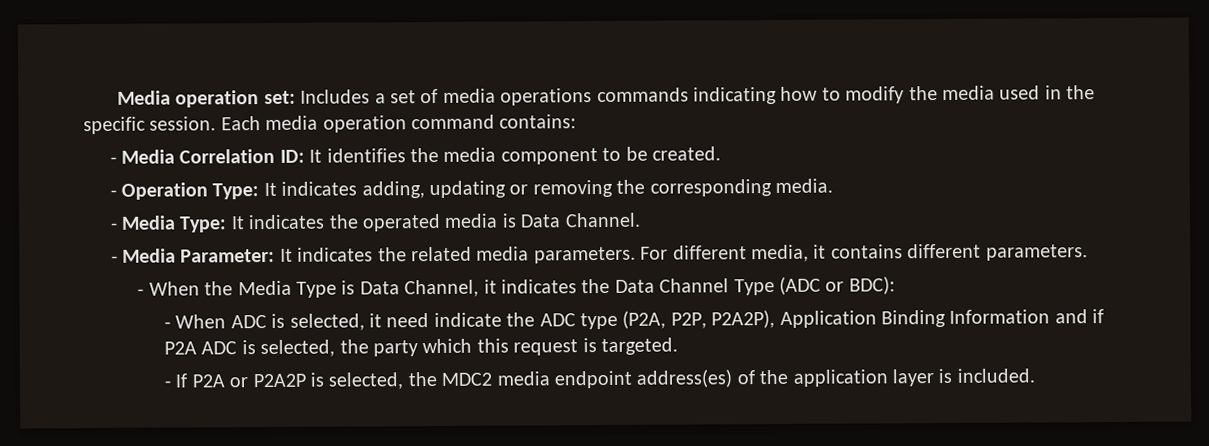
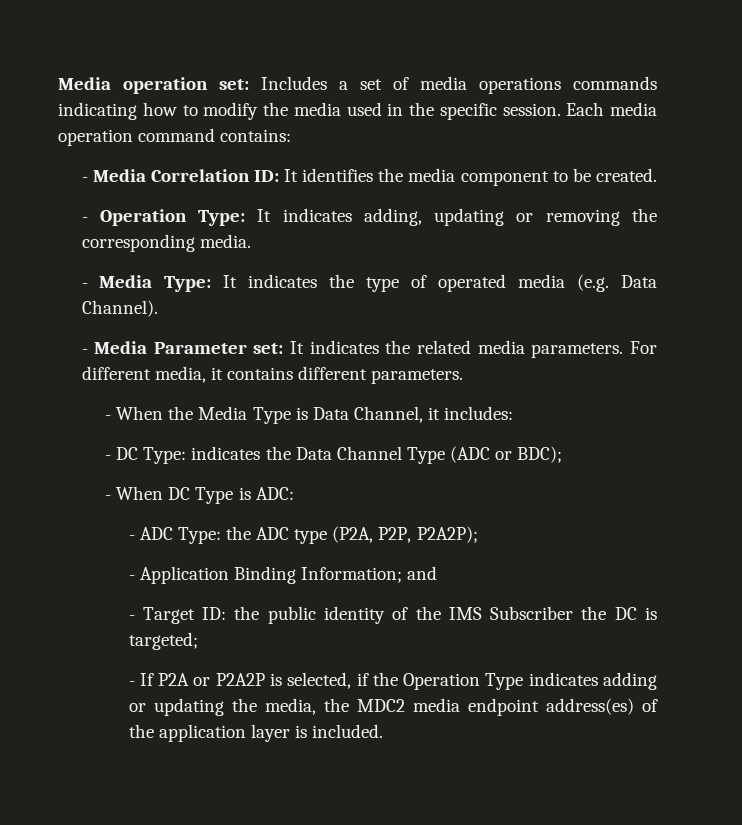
[362,212,641,232] [110,248,276,263] operated media is Data Channel. // - Media Parameter: -> [366,274,657,292] [81,300,158,317] [81,341,284,354] type of operated media (e.g. Data Channel). // - Media Parameter set:
(497, 286) none -> [444,406,514,420] [105,447,187,464] includes: // - DC Type:
[848,276,895,295] [163,312,502,331] BDC): // - When ADC is selected, it need indicate -> [517,446,563,463] [105,486,294,504] [128,527,221,544] BDC); // - When DC Type is ADC: // - ADC Type:
[711,309,776,329] P2A2P), -> [416,526,478,543] [128,575,135,580] P2A2P); // -
[949,309,1051,324] Information -> [300,567,402,583] Information;
[1092,309,1105,324] [163,337,678,358] if P2A ADC is selected, the party which this request is targeted. -> [128,606,658,624] [128,632,198,650] // - Target ID: the public identity of the IMS Subscriber the DC is targeted;
(404, 381) none -> [356,672,657,690] [128,698,316,716] if the Operation Type indicates adding or updating the media,

